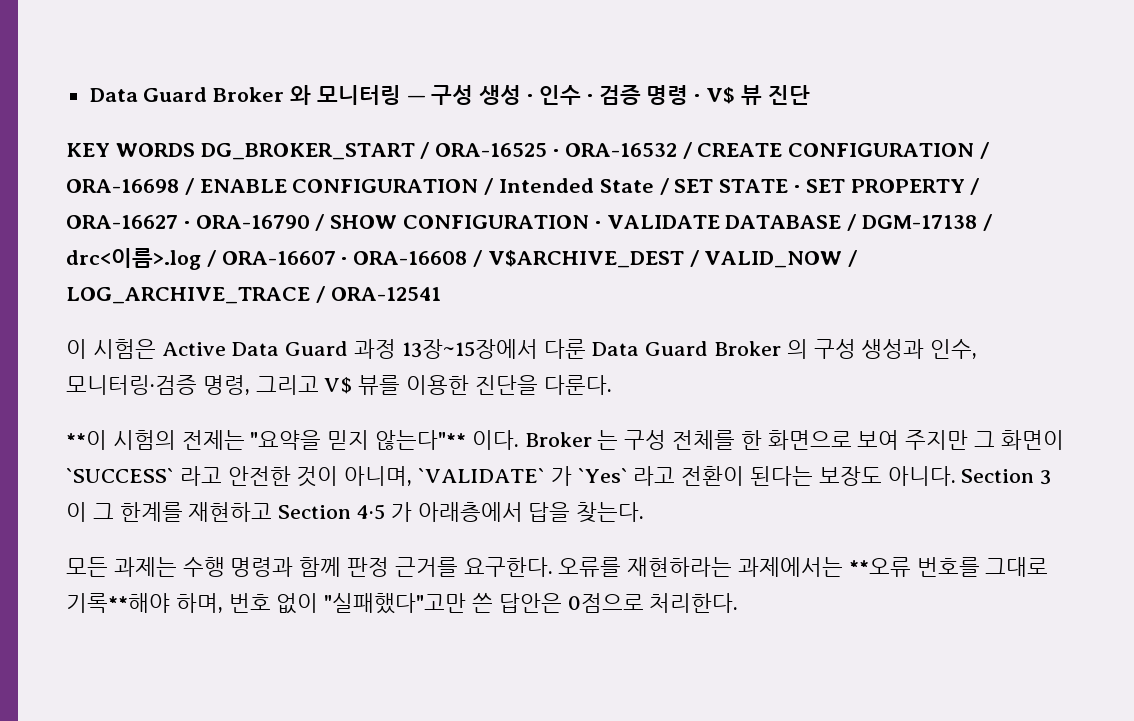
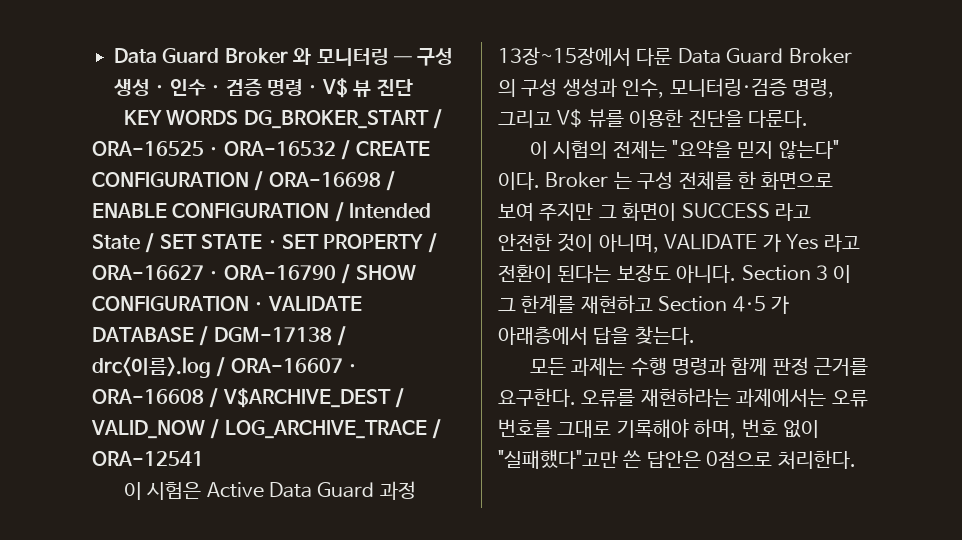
[66,430,107,450] **이 -> [529,141,548,159] 이
[375,430,467,450] 않는다"** -> [778,140,839,159] 않는다"
[66,468,174,483] `SUCCESS` -> [681,203,770,218] SUCCESS
[418,466,628,486] `VALIDATE` 가 `Yes` -> [664,234,819,252] VALIDATE 가 Yes
[848,557,911,577] **오류 -> [831,390,868,407] 오류
[66,593,170,613] 기록**해야 -> [616,419,689,438] 기록해야

